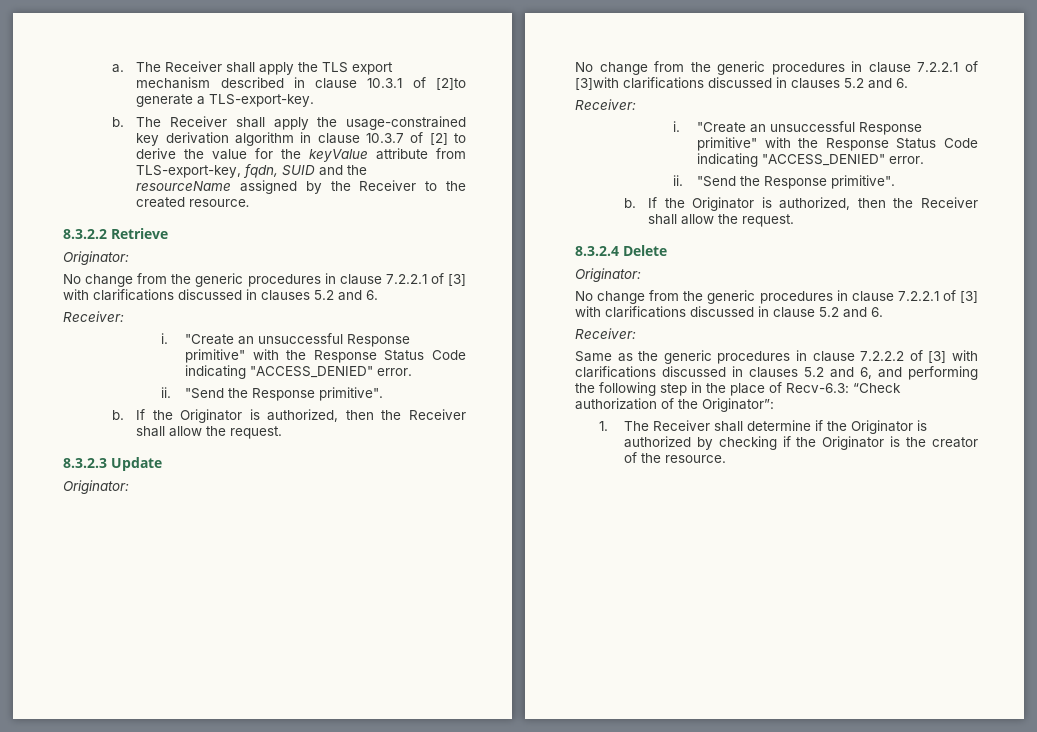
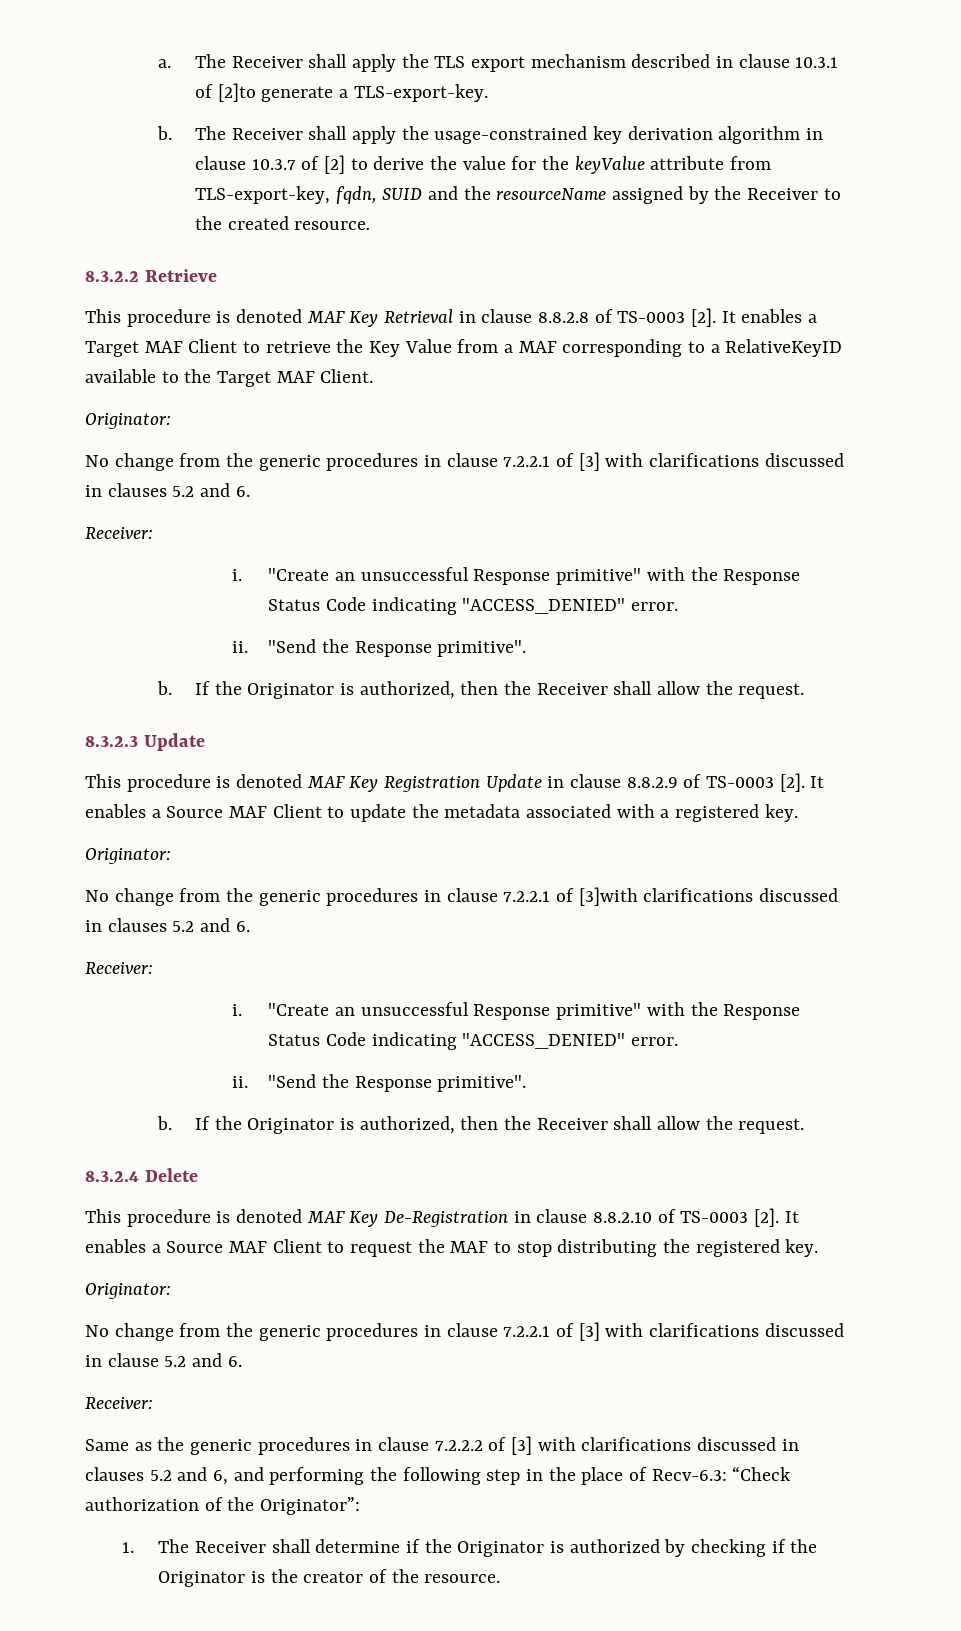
(168, 233) none -> [85,308,818,327] [85,339,843,357] [85,369,374,387] // This procedure is denoted MAF Key Retrieval in clause 8.8.2.8 of TS-0003 [2]. It enables a Target MAF Client to retrieve the Key Value from a MAF corresponding to a RelativeKeyID available to the Target MAF Client.
(162, 464) none -> [85,773,825,792] [85,804,798,822] // This procedure is denoted MAF Key Registration Update in clause 8.8.2.9 of TS-0003 [2]. It enables a Source MAF Client to update the metadata associated with a registered key.
(667, 250) none -> [85,1208,799,1227] [85,1239,819,1257] // This procedure is denoted MAF Key De-Registration in clause 8.8.2.10 of TS-0003 [2]. It enables a Source MAF Client to request the MAF to stop distributing the registered key.

